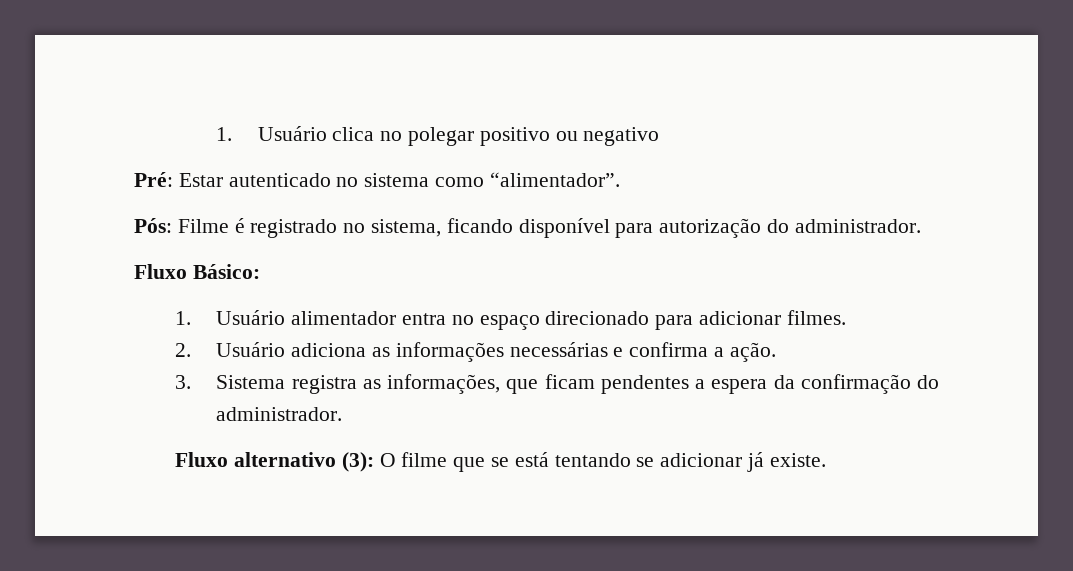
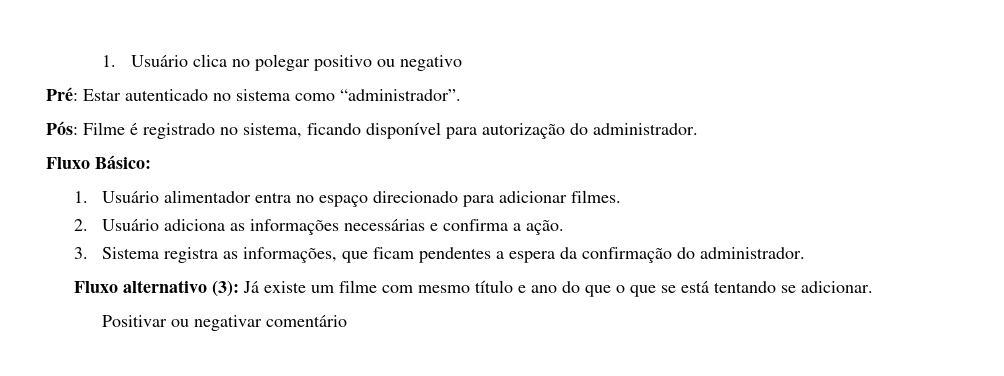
[489,172,620,187] “alimentador”. -> [340,89,461,101] “administrador”.
[379,452,448,467] O filme -> [243,280,626,297] Já existe um filme com mesmo título e ano do que o
[660,452,826,472] adicionar já existe. -> [801,281,874,293] [102,315,348,331] adicionar. // Positivar ou negativar comentário

